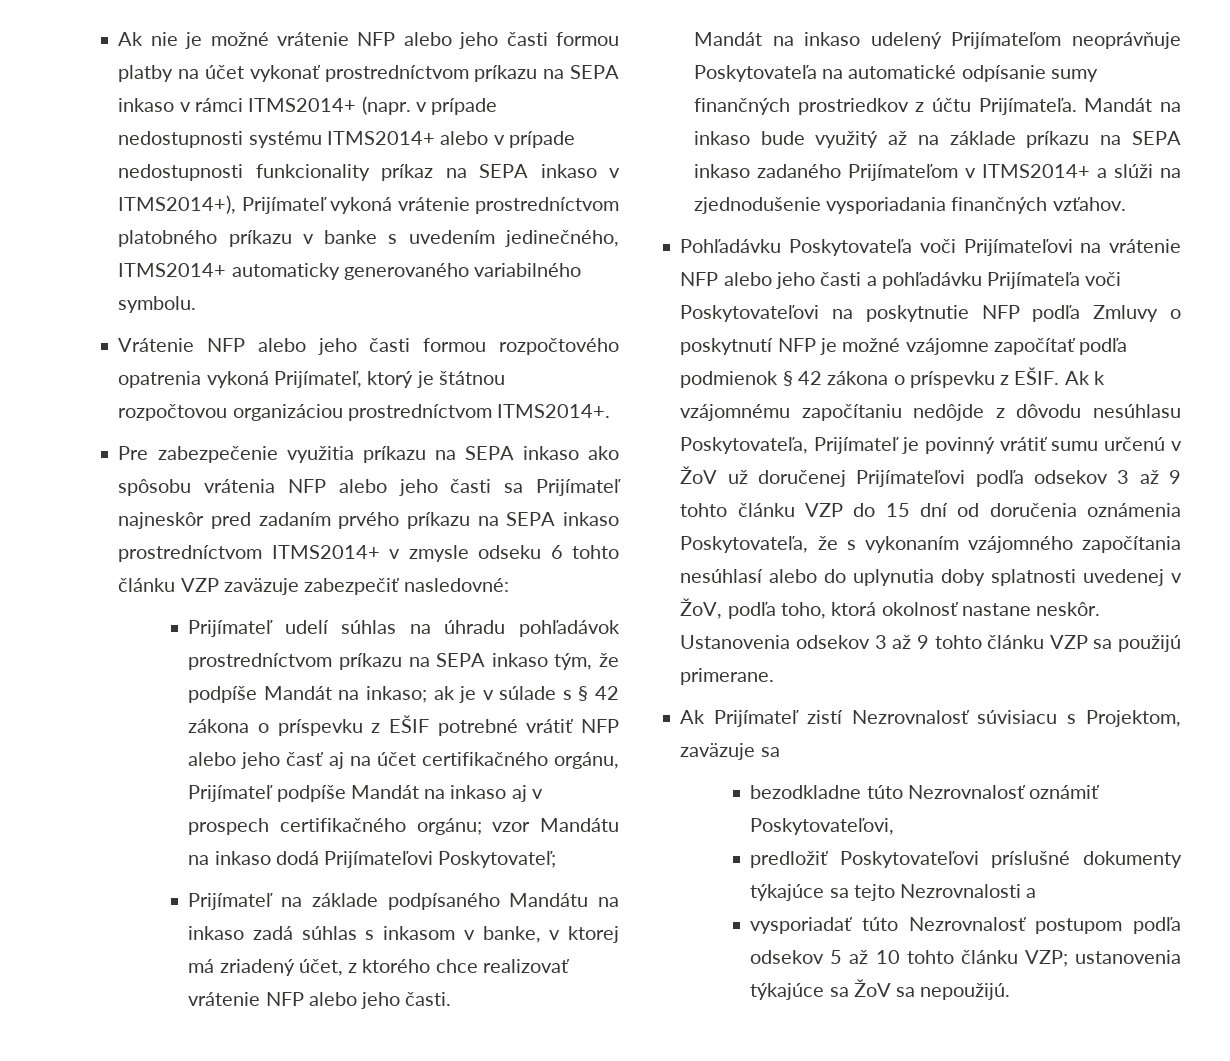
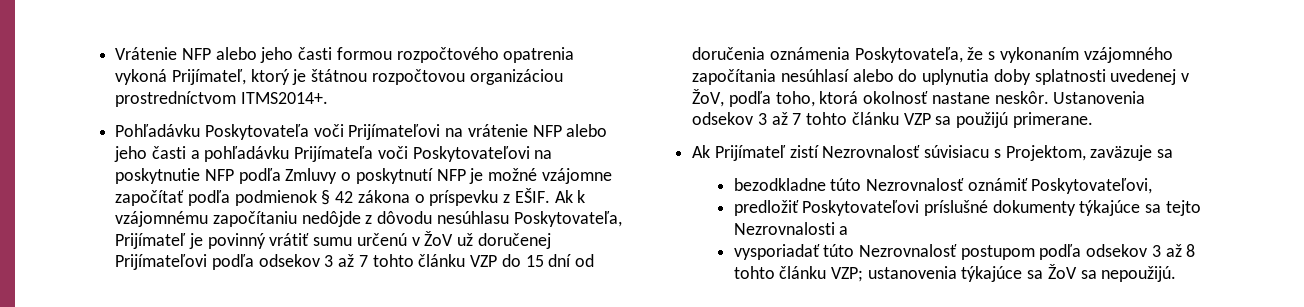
[118,32,619,49] [118,65,619,82] [118,96,498,115] [118,131,575,148] [118,164,620,181] [118,195,619,214] [118,230,619,247] [118,263,582,280] [118,296,197,313] Ak nie je možné vrátenie NFP alebo jeho časti formou platby na účet vykonať prostredníctvom príkazu na SEPA inkaso v rámci ITMS2014+ (napr. v prípade nedostupnosti systému ITMS2014+ alebo v prípade nedostupnosti funkcionality príkaz na SEPA inkaso v ITMS2014+), Prijímateľ vykoná vrátenie prostredníctvom platobného príkazu v banke s uvedením jedinečného, ITMS2014+ automaticky generovaného variabilného symbolu. // -> (115, 53) none
[118,446,619,463] [118,479,621,496] [118,512,619,529] [118,545,619,562] [118,578,509,595] [188,620,620,637] [188,653,619,670] [188,686,619,703] [188,715,619,736] [188,752,619,769] [188,785,543,802] [188,818,619,835] [188,851,557,868] [188,893,619,910] [188,926,619,943] [188,959,570,976] [188,992,452,1009] [693,32,1181,49] [693,65,1098,82] [693,98,1181,115] [693,131,1181,148] [693,164,1181,181] [693,197,1126,214] // Pre zabezpečenie využitia príkazu na SEPA inkaso ako spôsobu vrátenia NFP alebo jeho časti sa Prijímateľ najneskôr pred zadaním prvého príkazu na SEPA inkaso prostredníctvom ITMS2014+ v zmysle odseku 6 tohto článku VZP zaväzuje zabezpečiť nasledovné: // Prijímateľ udelí súhlas na úhradu pohľadávok prostredníctvom príkazu na SEPA inkaso tým, že podpíše Mandát na inkaso; ak je v súlade s § 42 zákona o príspevku z EŠIF potrebné vrátiť NFP alebo jeho časť aj na účet certifikačného orgánu, Prijímateľ podpíše Mandát na inkaso aj v prospech certifikačného orgánu; vzor Mandátu na inkaso dodá Prijímateľovi Poskytovateľ; // Prijímateľ na základe podpísaného Mandátu na inkaso zadá súhlas s inkasom v banke, v ktorej má zriadený účet, z ktorého chce realizovať vrátenie NFP alebo jeho časti. // Mandát na inkaso udelený Prijímateľom neoprávňuje Poskytovateľa na automatické odpísanie sumy finančných prostriedkov z účtu Prijímateľa. Mandát na inkaso bude využitý až na základe príkazu na SEPA inkaso zadaného Prijímateľom v ITMS2014+ a slúži na zjednodušenie vysporiadania finančných vzťahov. -> (328, 98) none
[1169,470,1181,484] 9 -> [358,255,368,267] 7
[916,635,929,649] 9 -> [792,113,802,125] 7
[830,950,900,964] 5 až 10 -> [1151,244,1196,257] 3 až 8

